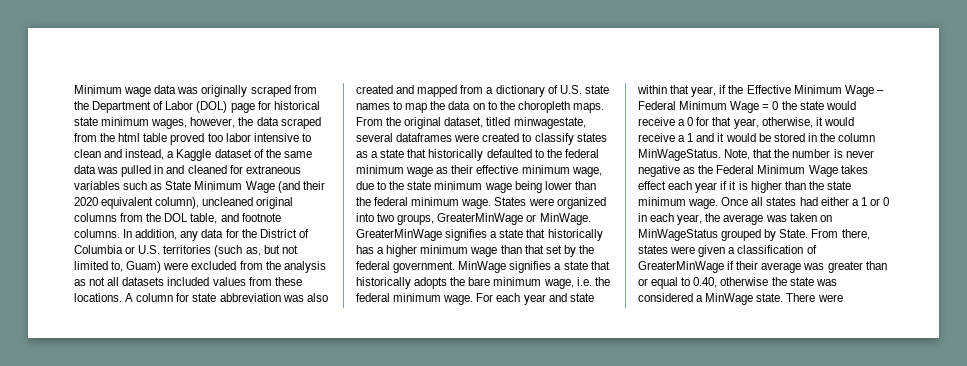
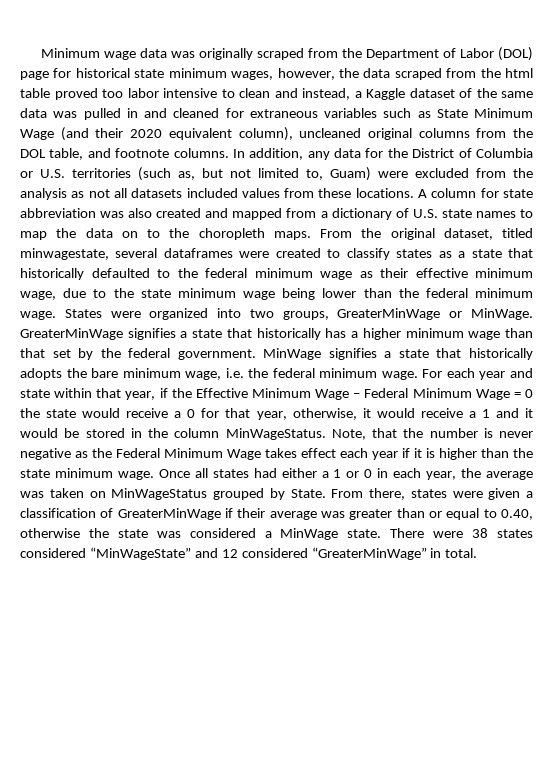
(843, 298) none -> [472,528,534,538] [20,547,478,560] 38 states considered “MinWageState” and 12 considered “GreaterMinWage” in total.

